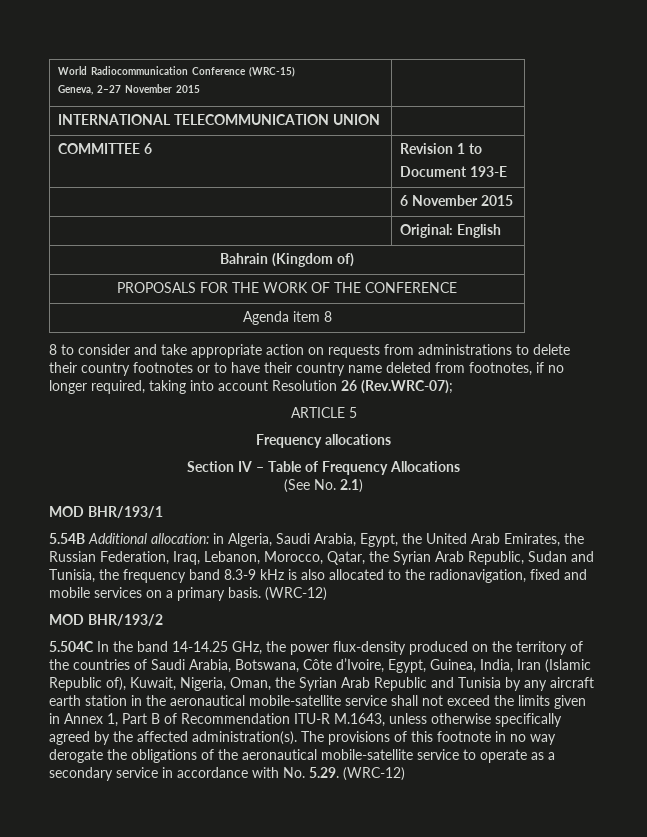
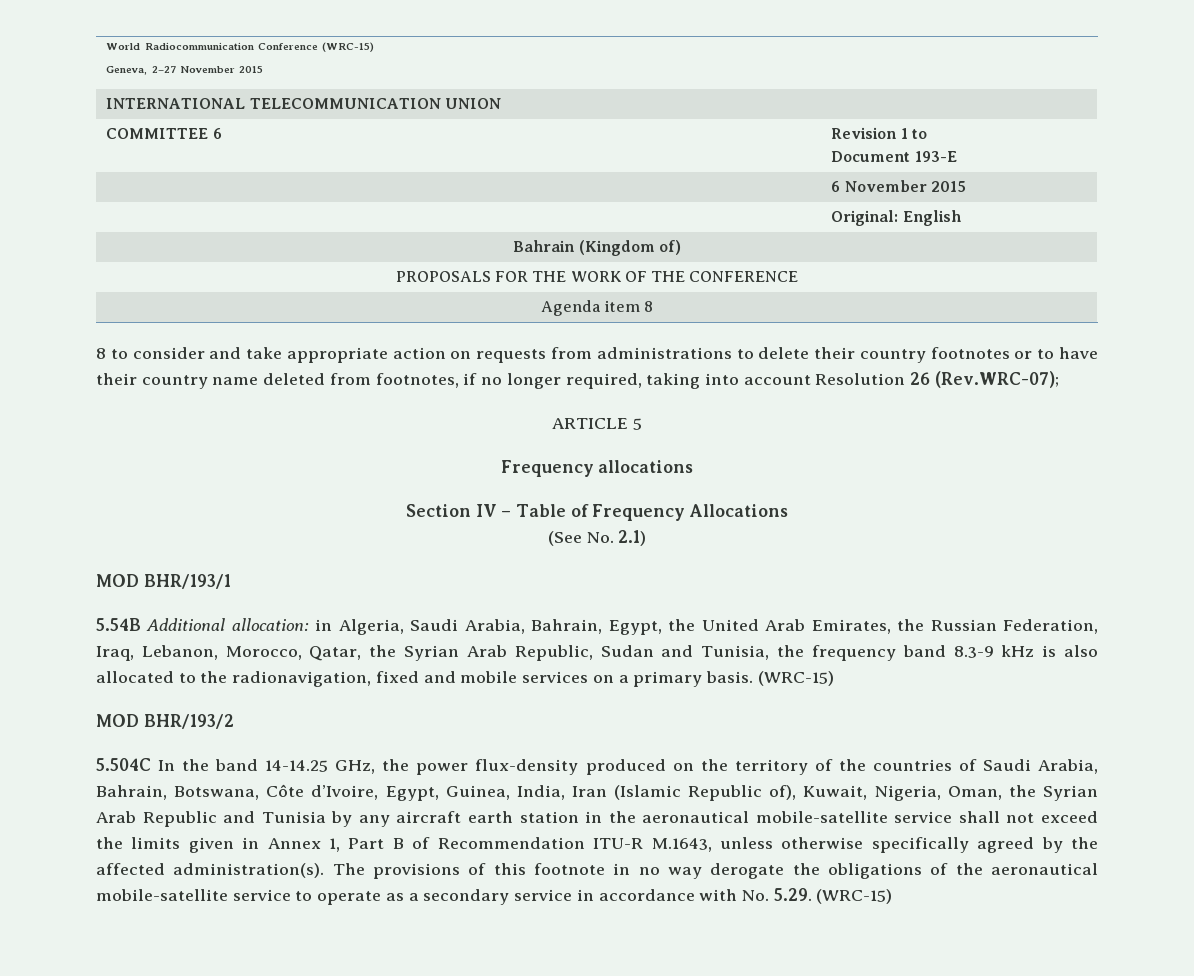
(356, 540) none -> [531,619,603,634] Bahrain,
[265,587,327,601] (WRC-12) -> [757,671,834,686] (WRC-15)
(231, 666) none -> [96,785,167,800] Bahrain,
[343,767,405,781] (WRC-12) -> [816,889,893,904] (WRC-15)

